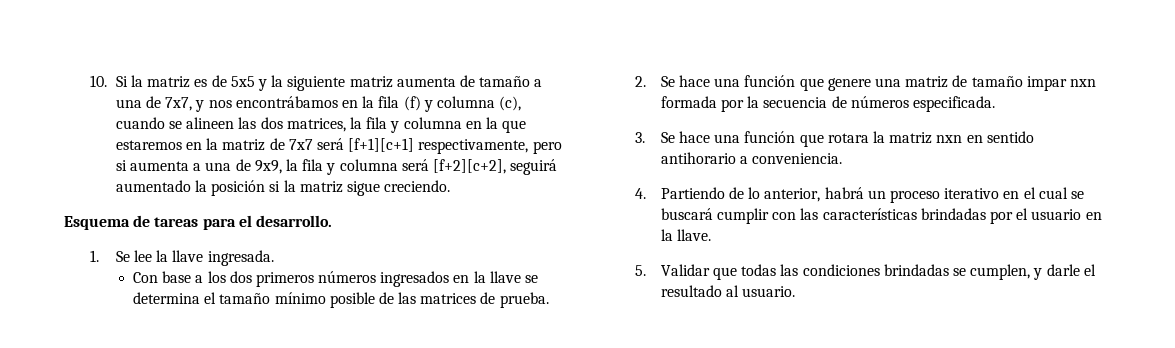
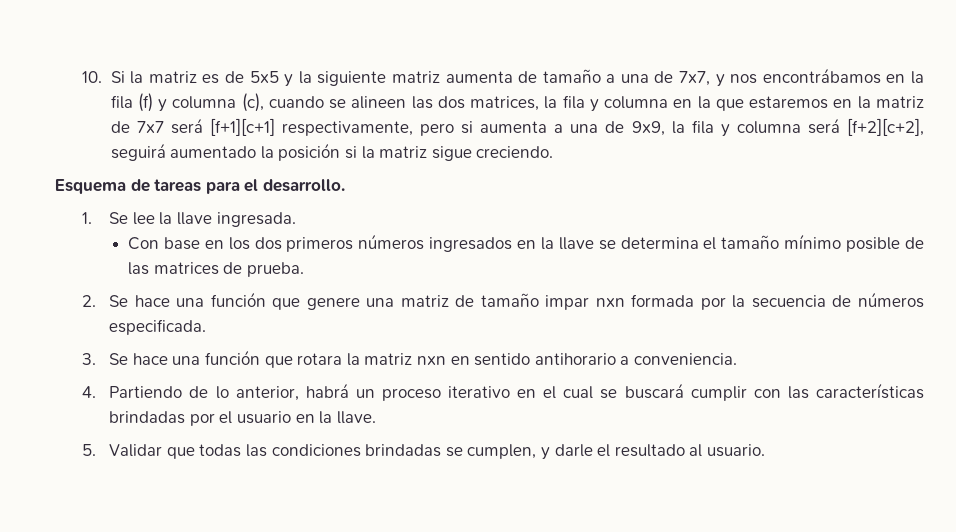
[195,275,204,283] a -> [204,240,224,249] en

